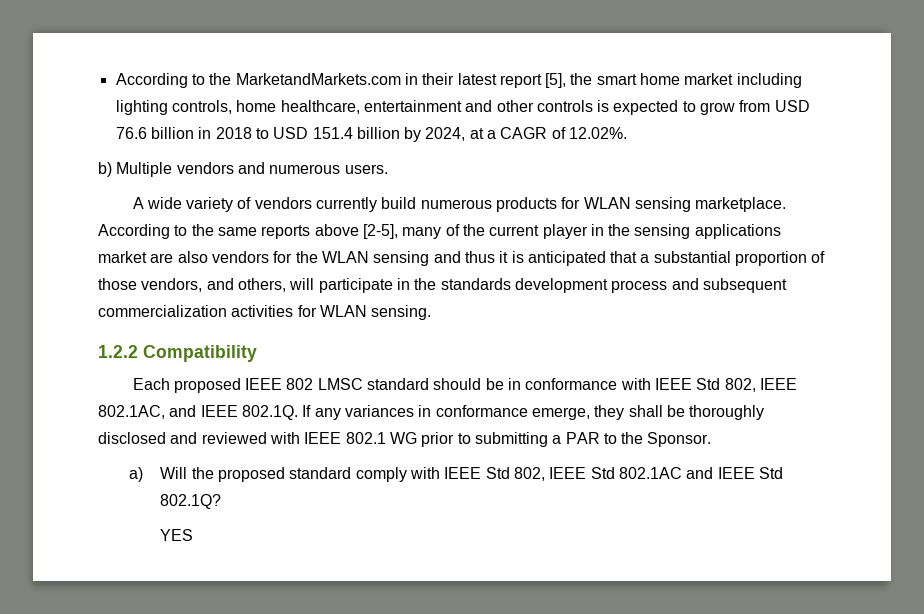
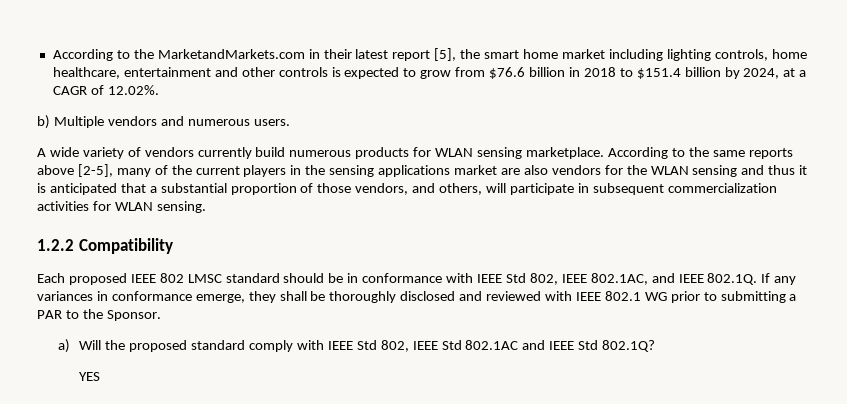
[774,100,810,112] [115,127,147,139] USD 76.6 -> [489,67,526,79] $76.6
[273,127,353,139] USD 151.4 -> [636,68,681,79] $151.4
[542,224,588,239] player -> [243,165,287,177] players
[414,278,699,293] the standards development process and -> (589, 188) none

